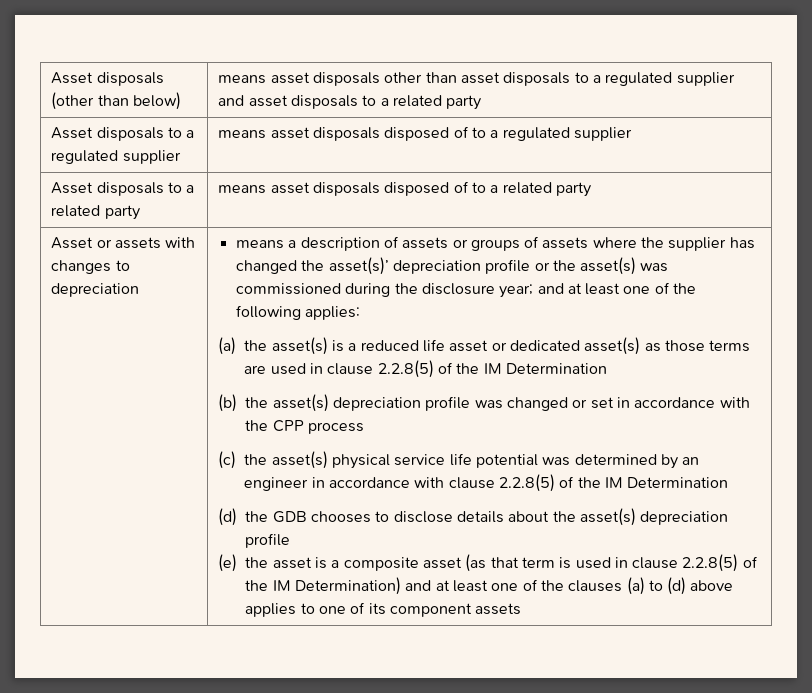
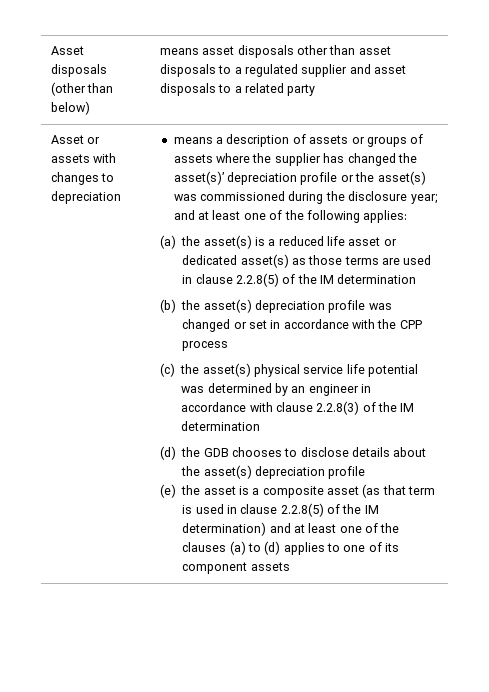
[51,127,195,141] [51,150,181,164] [218,126,632,141] [51,182,195,196] [51,205,140,220] [218,181,591,197] // Asset disposals to a regulated supplier | means asset disposals disposed of to a regulated supplier // Asset disposals to a related party | means asset disposals disposed of to a related party -> (316, 90) none
[505,363,607,374] Determination -> [337,274,417,284] determination
[498,474,729,492] 2.2.8(5) of the IM Determination -> [316,401,415,415] [181,421,261,431] 2.2.8(3) of the IM determination
[294,577,401,595] Determination) -> [182,522,267,536] determination)
[690,580,734,591] above -> (281, 548) none

